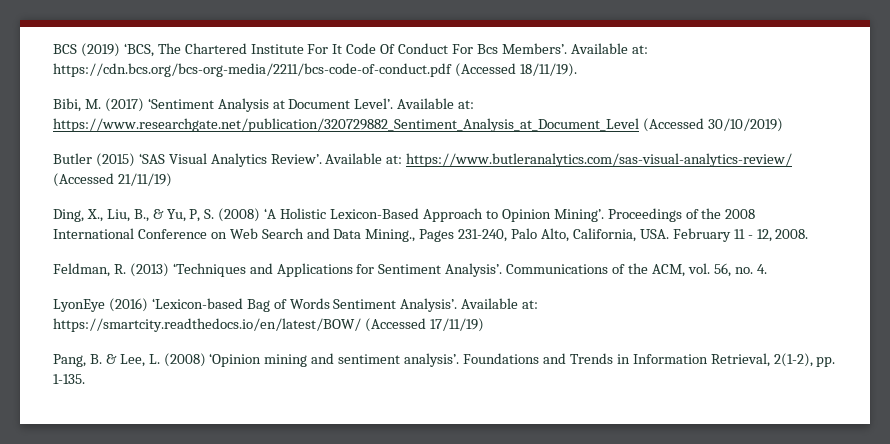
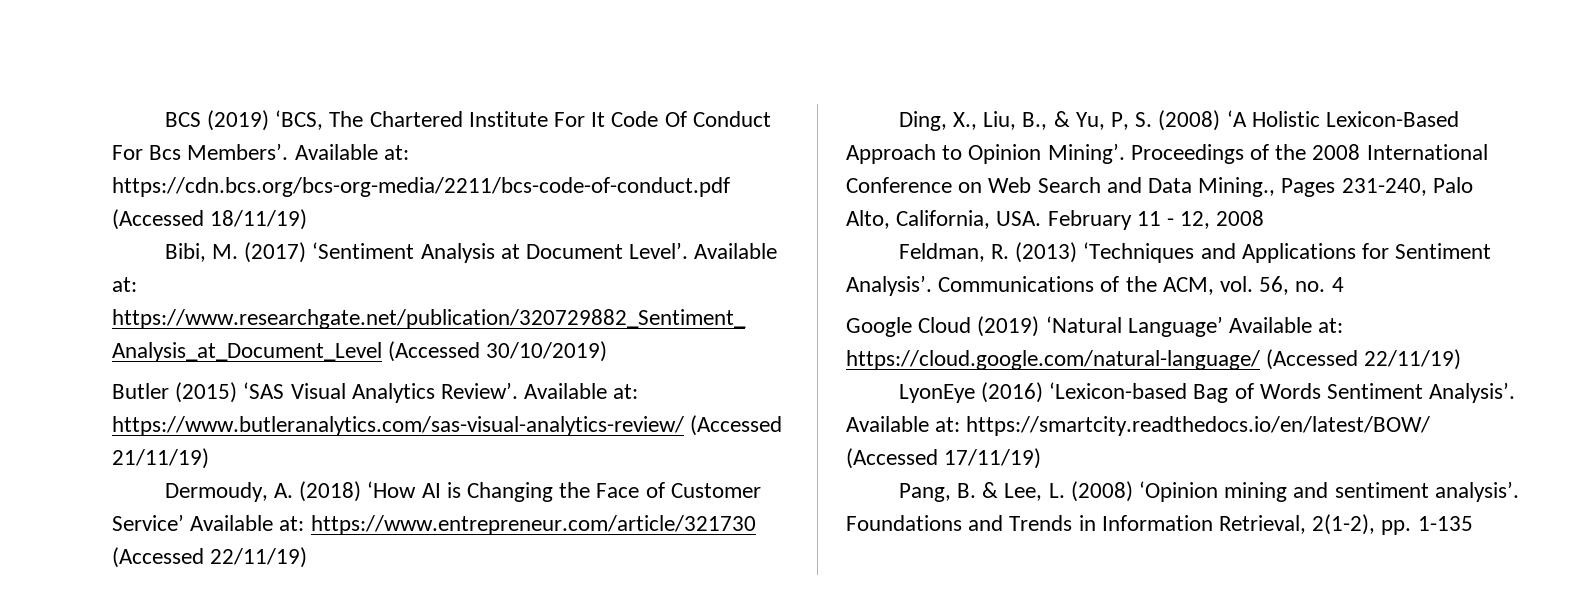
[519,63,577,77] 18/11/19). -> [210,209,308,230] 18/11/19)
(172, 180) none -> [164,481,761,502] [112,514,756,535] [112,547,308,568] // Dermoudy, A. (2018) ‘How AI is Changing the Face of Customer Service’ Available at: https://www.entrepreneur.com/article/321730 (Accessed 22/11/19)
[775,229,809,239] 2008. -> [1216,210,1265,226] 2008
[756,264,767,274] 4. -> [1331,277,1344,292] [846,316,1344,337] [846,349,1462,370] 4 // Google Cloud (2019) ‘Natural Language’ Available at: https://cloud.google.com/natural-language/ (Accessed 22/11/19)
[53,374,85,384] 1-135. -> [1417,516,1473,531] 1-135

